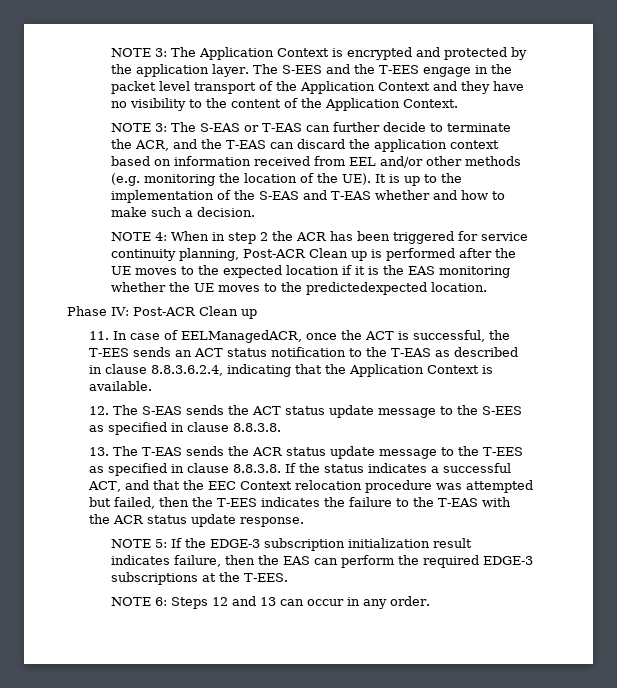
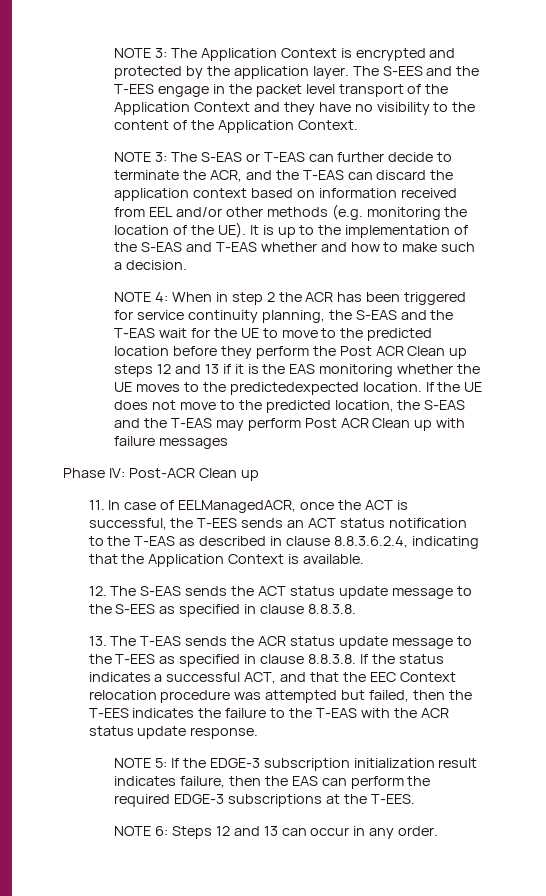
[242,248,516,261] [110,265,339,278] Post-ACR Clean up is performed after the UE moves to the expected location -> [328,310,454,320] [114,328,433,341] [114,346,468,359] [114,364,219,377] the S-EAS and the T-EAS wait for the UE to move to the predicted location before they perform the Post ACR Clean up steps 12 and 13
(487, 287) none -> [425,382,483,392] [114,400,466,413] [114,418,466,431] [114,436,228,449] If the UE does not move to the predicted location, the S-EAS and the T-EAS may perform Post ACR Clean up with failure messages

